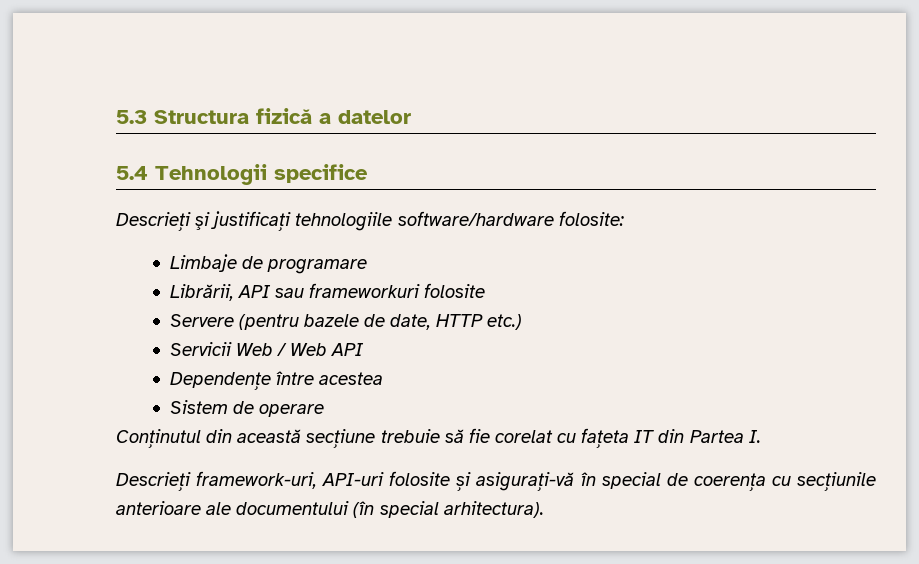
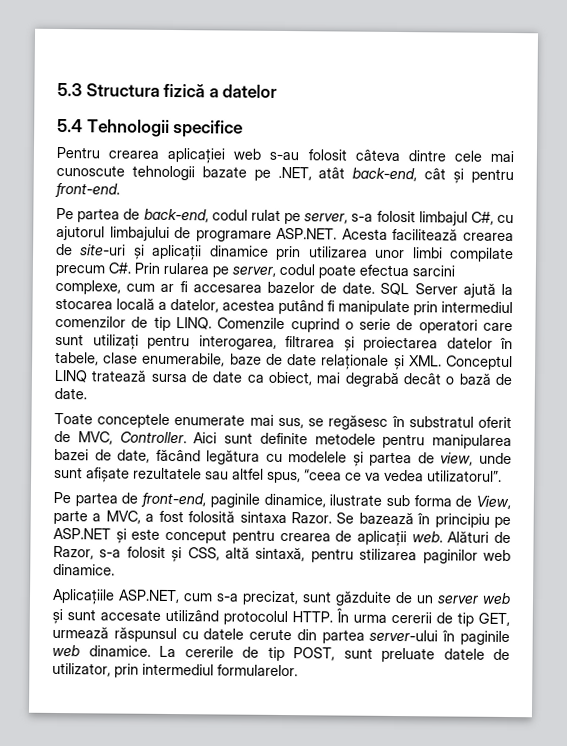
[116,211,624,231] [169,254,367,274] [169,283,486,301] [169,314,523,330] [169,342,365,356] [169,371,383,390] [169,400,324,417] [116,428,761,448] [116,471,877,491] [116,501,544,518] Descrieţi şi justificaţi tehnologiile software/hardware folosite: // Limbaje de programare // Librării, API sau frameworkuri folosite // Servere (pentru bazele de date, HTTP etc.) // Servicii Web / Web API // Dependenţe între acestea // Sistem de operare // Conținutul din această secțiune trebuie să fie corelat cu fațeta IT din Partea I. // Descrieți framework-uri, API-uri folosite și asigurați-vă în special de coerența cu secţiunile anterioare ale documentului (în special arhitectura). -> [56,146,514,164] [56,164,515,184] [55,182,120,198] [56,207,515,226] [56,225,514,242] [56,243,515,263] [55,262,455,279] [55,279,514,298] [55,297,513,316] [55,315,514,334] [55,333,513,352] [55,351,514,371] [54,369,512,388] [54,387,87,400] [54,412,513,430] [54,430,512,450] [54,448,513,467] [54,466,502,484] [53,491,511,510] [53,509,512,529] [53,527,511,547] [53,545,511,564] [53,563,115,576] [52,588,511,606] [52,608,510,627] [52,626,510,646] [52,644,510,663] [52,662,298,678] Pentru crearea aplicației web s-au folosit câteva dintre cele mai cunoscute tehnologii bazate pe .NET, atât back-end, cât și pentru front-end. // Pe partea de back-end, codul rulat pe server, s-a folosit limbajul C#, cu ajutorul limbajului de programare ASP.NET. Acesta facilitează crearea de site-uri și aplicații dinamice prin utilizarea unor limbi compilate precum C#. Prin rularea pe server, codul poate efectua sarcini complexe, cum ar fi accesarea bazelor de date. SQL Server ajută la stocarea locală a datelor, acestea putând fi manipulate prin intermediul comenzilor de tip LINQ. Comenzile cuprind o serie de operatori care sunt utilizați pentru interogarea, filtrarea și proiectarea datelor în tabele, clase enumerabile, baze de date relaționale și XML. Conceptul LINQ tratează sursa de date ca obiect, mai degrabă decât o bază de date. // Toate conceptele enumerate mai sus, se regăsesc în substratul oferit de MVC, Controller. Aici sunt definite metodele pentru manipularea bazei de date, făcând legătura cu modelele și partea de view, unde sunt afișate rezultatele sau altfel spus, “ceea ce va vedea utilizatorul”. // Pe partea de front-end, paginile dinamice, ilustrate sub forma de View, parte a MVC, a fost folosită sintaxa Razor. Se bazează în principiu pe ASP.NET și este conceput pentru crearea de aplicații web. Alături de Razor, s-a folosit și CSS, altă sintaxă, pentru stilizarea paginilor web dinamice. // Aplicațiile ASP.NET, cum s-a precizat, sunt găzduite de un server web și sunt accesate utilizând protocolul HTTP. În urma cererii de tip GET, urmează răspunsul cu datele cerute din partea server-ului în paginile web dinamice. La cererile de tip POST, sunt preluate datele de utilizator, prin intermediul formularelor.

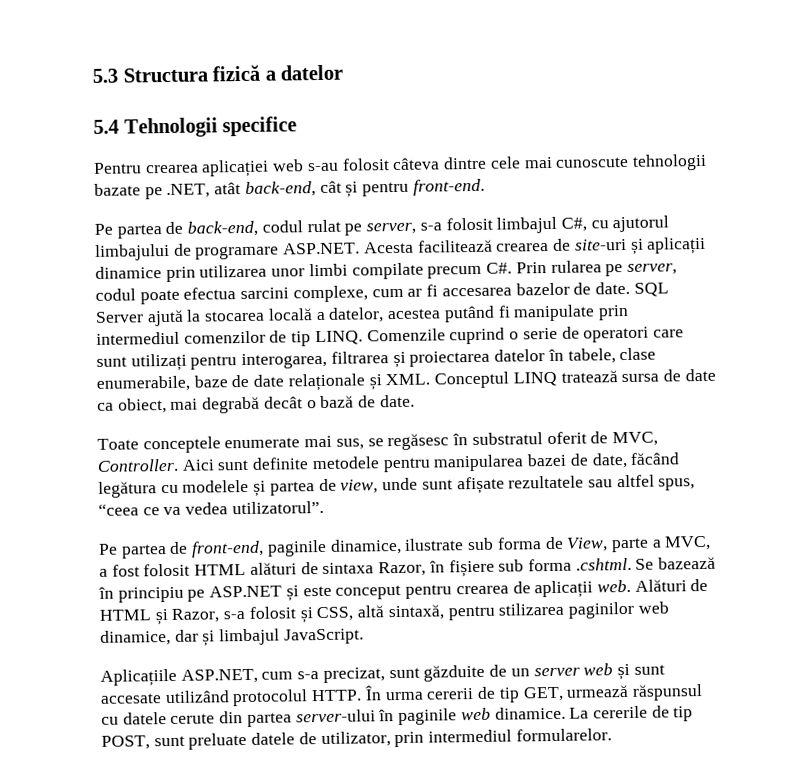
[188,511,332,524] folosită sintaxa Razor. -> [143,557,632,578] folosit HTML alături de sintaxa Razor, în fișiere sub forma .cshtml.
(511, 537) none -> [99,609,169,626] HTML și
[53,563,115,576] dinamice. -> [100,628,364,647] dinamice, dar și limbajul JavaScript.

